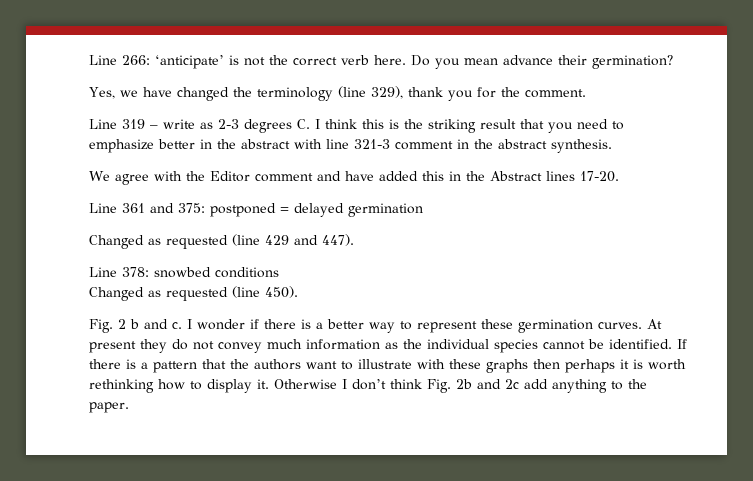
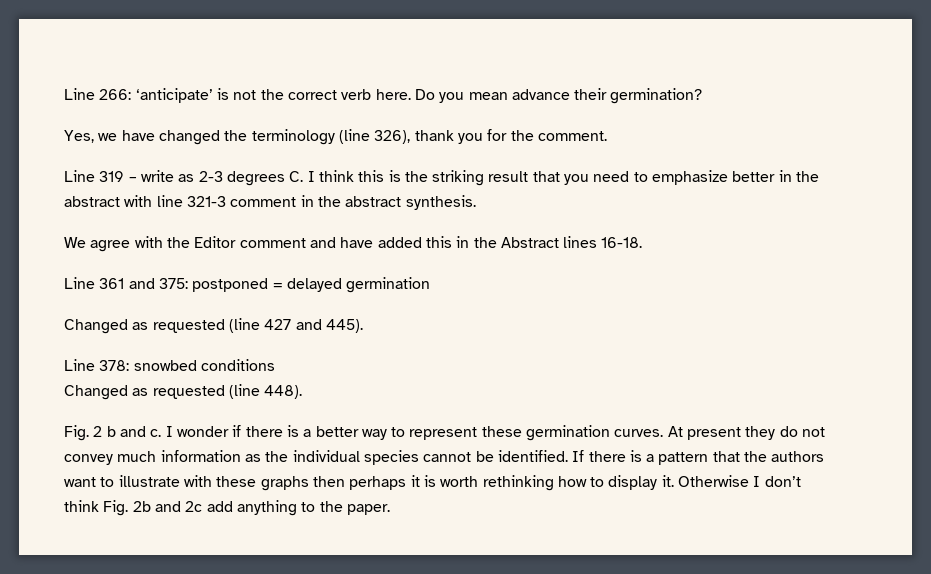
[370,86,403,99] 329), -> [374,130,411,144] 326),
[580,171,619,182] 17-20. -> [601,237,643,248] 16-18.
[265,234,354,246] 429 and 447). -> [264,319,363,333] 427 and 445).
[265,286,298,298] 450). -> [264,385,303,399] 448).

